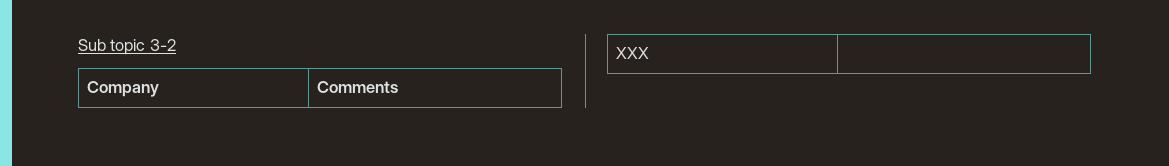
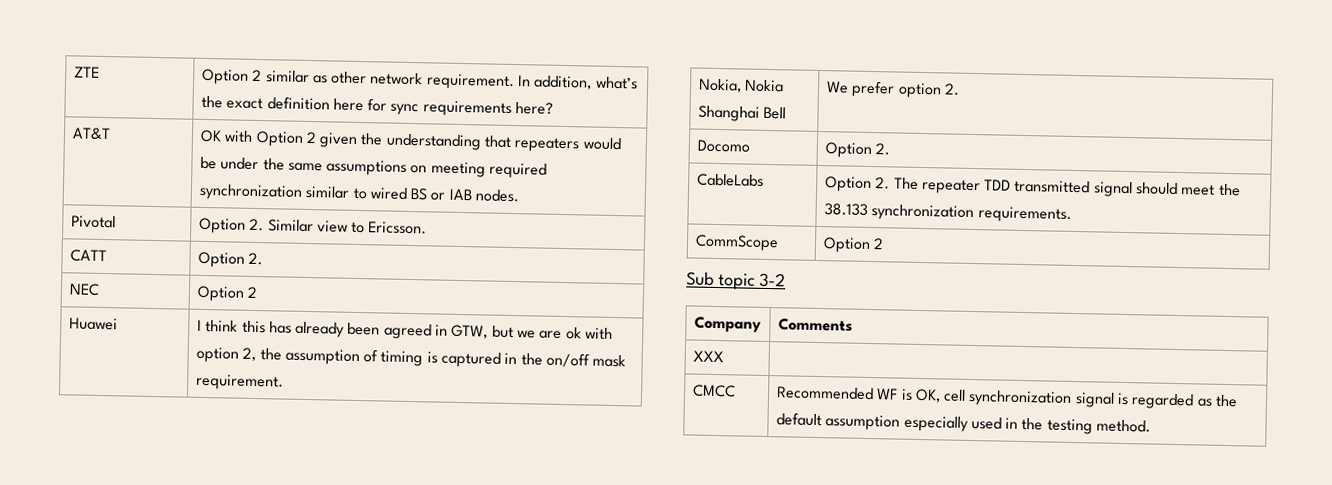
(78, 45) none -> [73,66,100,78] [201,68,638,90] [200,95,554,117] [71,127,111,141] [199,129,622,153] [199,156,548,179] [198,183,520,203] [70,215,116,229] [198,217,428,235] [69,249,107,263] [197,251,264,268] [68,283,100,296] [196,285,259,302] [68,317,118,331] [196,319,614,340] [195,346,627,368] [195,373,284,391] [697,78,785,93] [697,105,787,122] [825,80,960,99] [696,139,751,153] [824,142,891,159] [696,173,764,187] [824,176,1241,198] [823,203,1072,223] [694,234,779,252] [822,237,885,253] ZTE | Option 2 similar as other network requirement. In addition, what’s the exact definition here for sync requirements here? // AT&T | OK with Option 2 given the understanding that repeaters would be under the same assumptions on meeting required synchronization similar to wired BS or IAB nodes. // Pivotal | Option 2. Similar view to Ericsson. // CATT | Option 2. // NEC | Option 2 // Huawei | I think this has already been agreed in GTW, but we are ok with option 2, the assumption of timing is captured in the on/off mask requirement. // Nokia, Nokia Shanghai Bell | We prefer option 2. // Docomo | Option 2. // CableLabs | Option 2. The repeater TDD transmitted signal should meet the 38.133 synchronization requirements. // CommScope | Option 2 //
(649, 53) none -> [691,384,736,398] [775,386,1239,410] [775,412,1152,435] // CMCC | Recommended WF is OK, cell synchronization signal is regarded as the default assumption especially used in the testing method.

